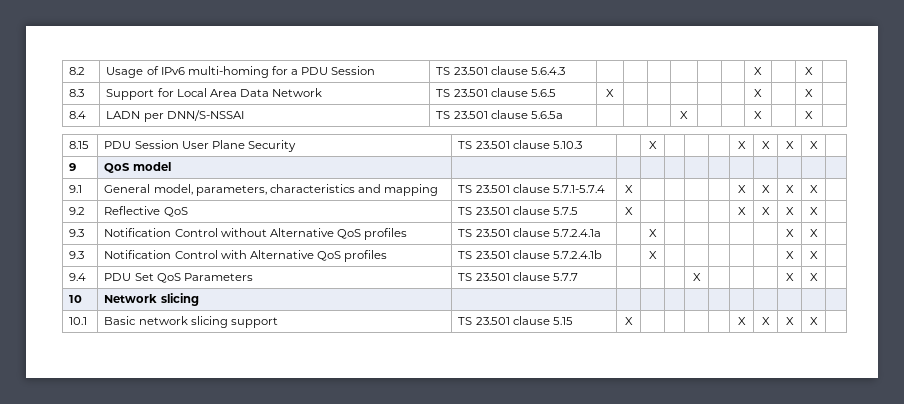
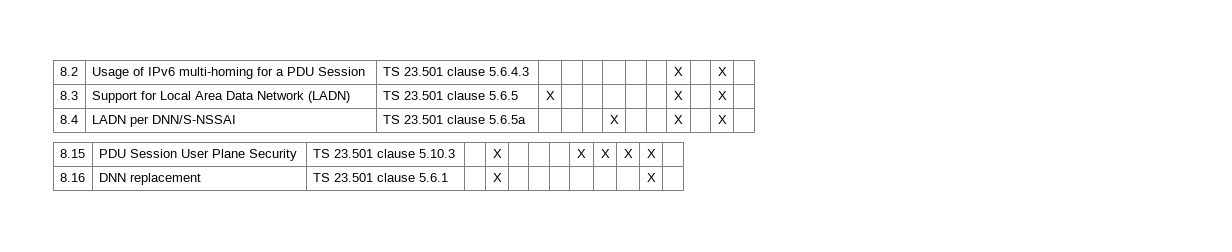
(323, 92) none -> [307,91,350,103] (LADN)
[69,163,77,171] [104,162,171,173] [69,185,83,193] [104,184,439,196] [458,184,605,193] [624,185,633,193] [737,185,746,193] [761,185,770,193] [785,185,794,193] [809,185,818,193] [69,207,86,215] [104,206,188,217] [458,206,578,215] [624,207,633,215] [737,207,746,215] [761,207,770,215] [785,207,794,215] [809,207,818,215] [69,229,85,237] [104,228,408,240] [458,228,601,237] [648,229,657,237] [785,229,794,237] [809,229,818,237] [69,251,85,259] [104,250,388,262] [458,250,602,259] [648,251,657,259] [785,251,794,259] [809,251,818,259] [69,273,87,281] [104,273,253,283] [458,272,578,281] [692,273,701,281] [785,273,794,281] [809,273,818,281] [69,295,83,303] [104,293,199,306] [69,317,88,325] [104,316,278,328] [458,316,573,325] [624,317,633,325] [737,317,746,325] [761,317,770,325] [785,317,794,325] [809,317,818,325] 9 | QoS model | | | | | | | | | | | // 9.1 | General model, parameters, characteristics and mapping | TS 23.501 clause 5.7.1-5.7.4 | X | | | | | X | X | X | X | // 9.2 | Reflective QoS | TS 23.501 clause 5.7.5 | X | | | | | X | X | X | X | // 9.3 | Notification Control without Alternative QoS profiles | TS 23.501 clause 5.7.2.4.1a | | X | | | | | | X | X | // 9.3 | Notification Control with Alternative QoS profiles | TS 23.501 clause 5.7.2.4.1b | | X | | | | | | X | X | // 9.4 | PDU Set QoS Parameters | TS 23.501 clause 5.7.7 | | | | X | | | | X | X | // 10 | Network slicing | | | | | | | | | | | // 10.1 | Basic network slicing support | TS 23.501 clause 5.15 | X | | | | | X | X | X | X | -> [59,173,85,182] [98,173,201,185] [312,173,448,182] [492,173,502,182] [646,173,656,182] 8.16 | DNN replacement | TS 23.501 clause 5.6.1 | | X | | | | | | | X |

